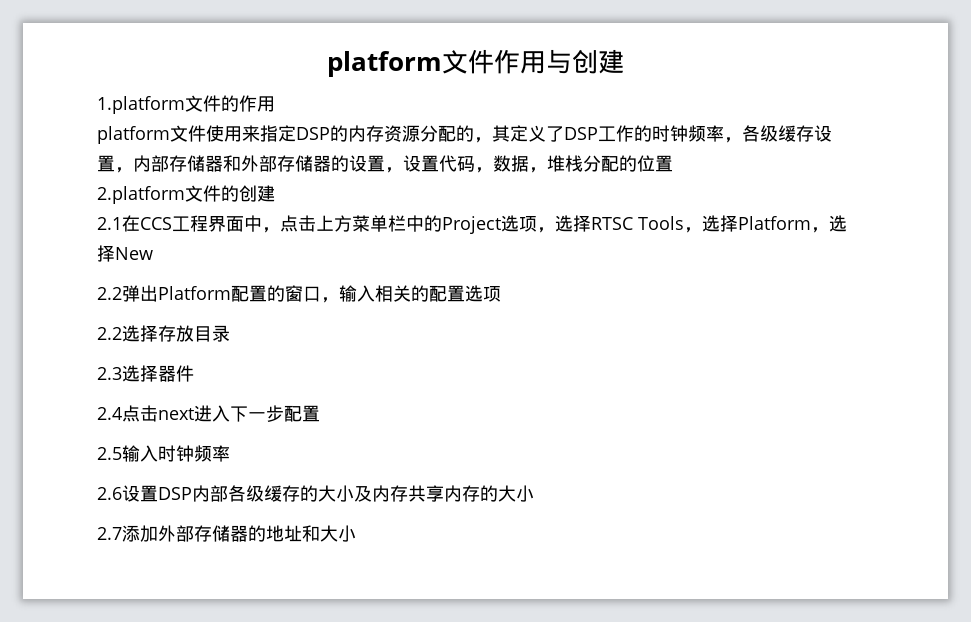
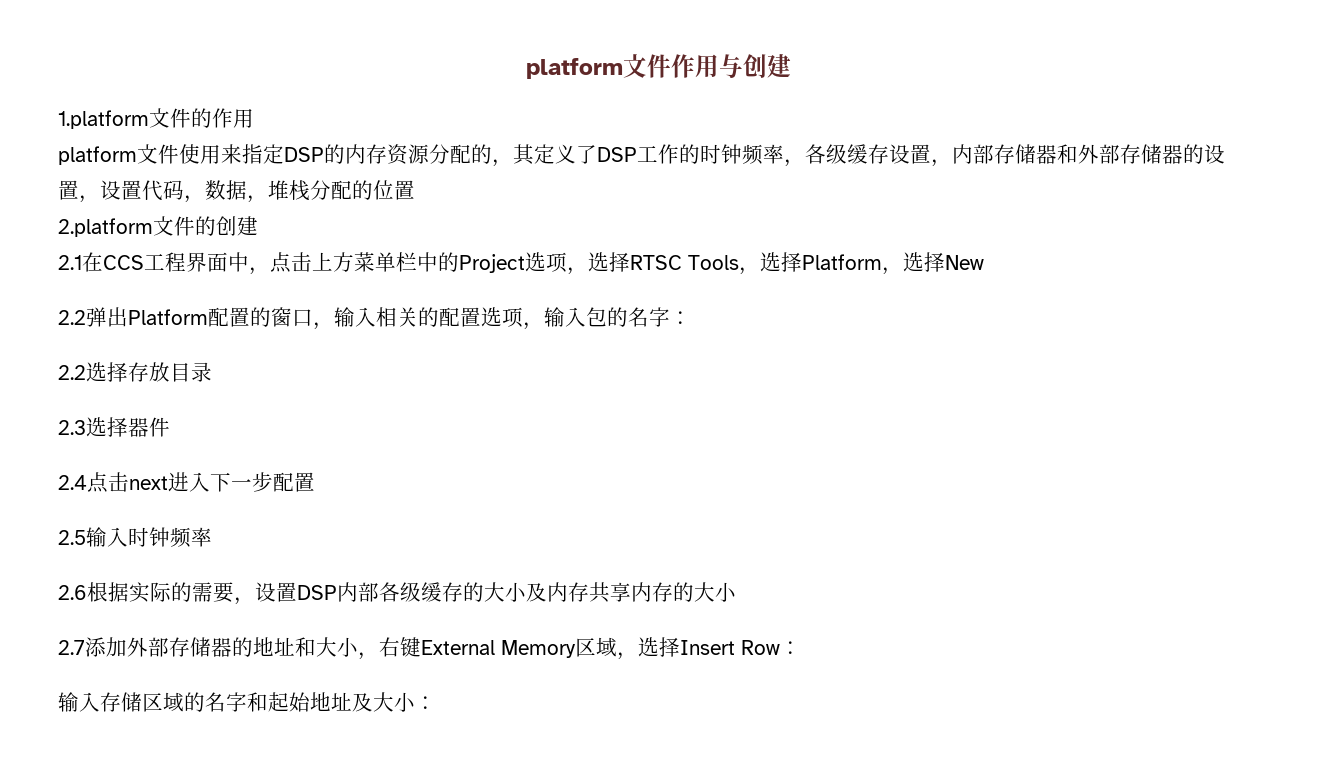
(501, 294) none -> [523,307,691,330] ，输入包的名字：
(122, 493) none -> [87,582,255,605] 根据实际的需要，
(356, 533) none -> [358,637,801,660] [58,692,436,712] ，右键External Memory区域，选择Insert Row： // 输入存储区域的名字和起始地址及大小：

